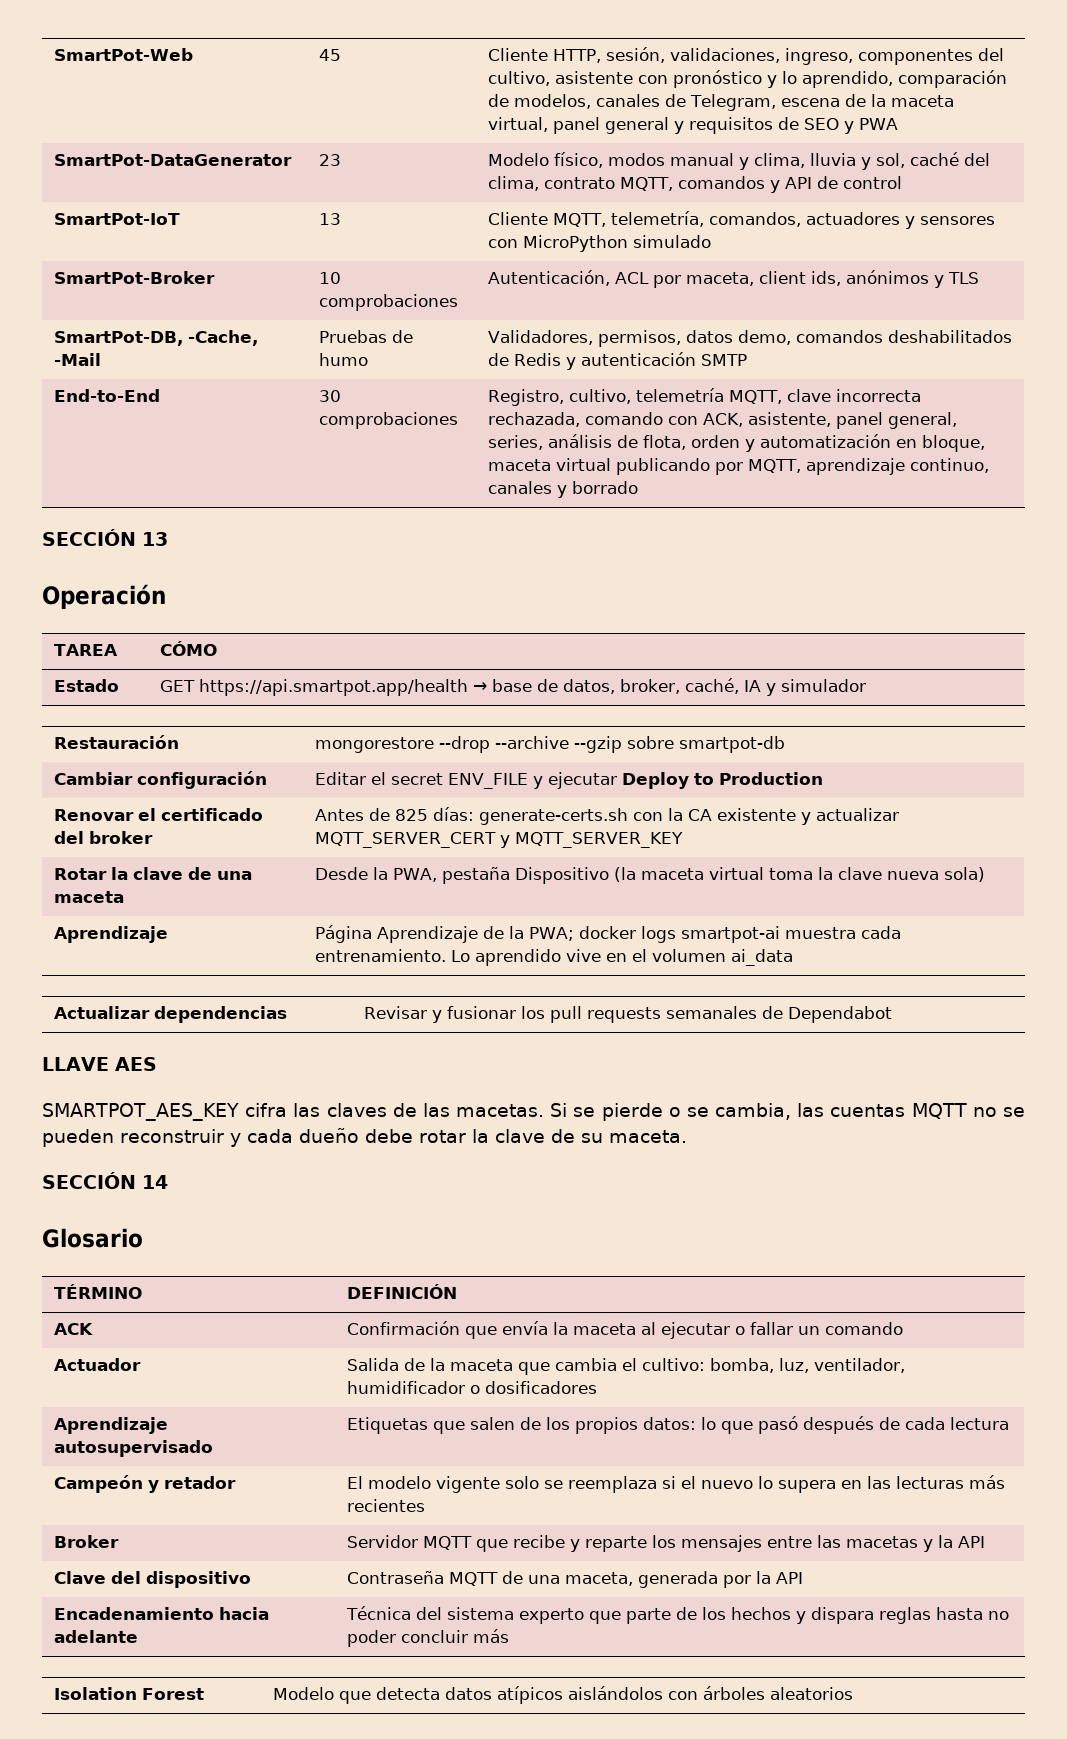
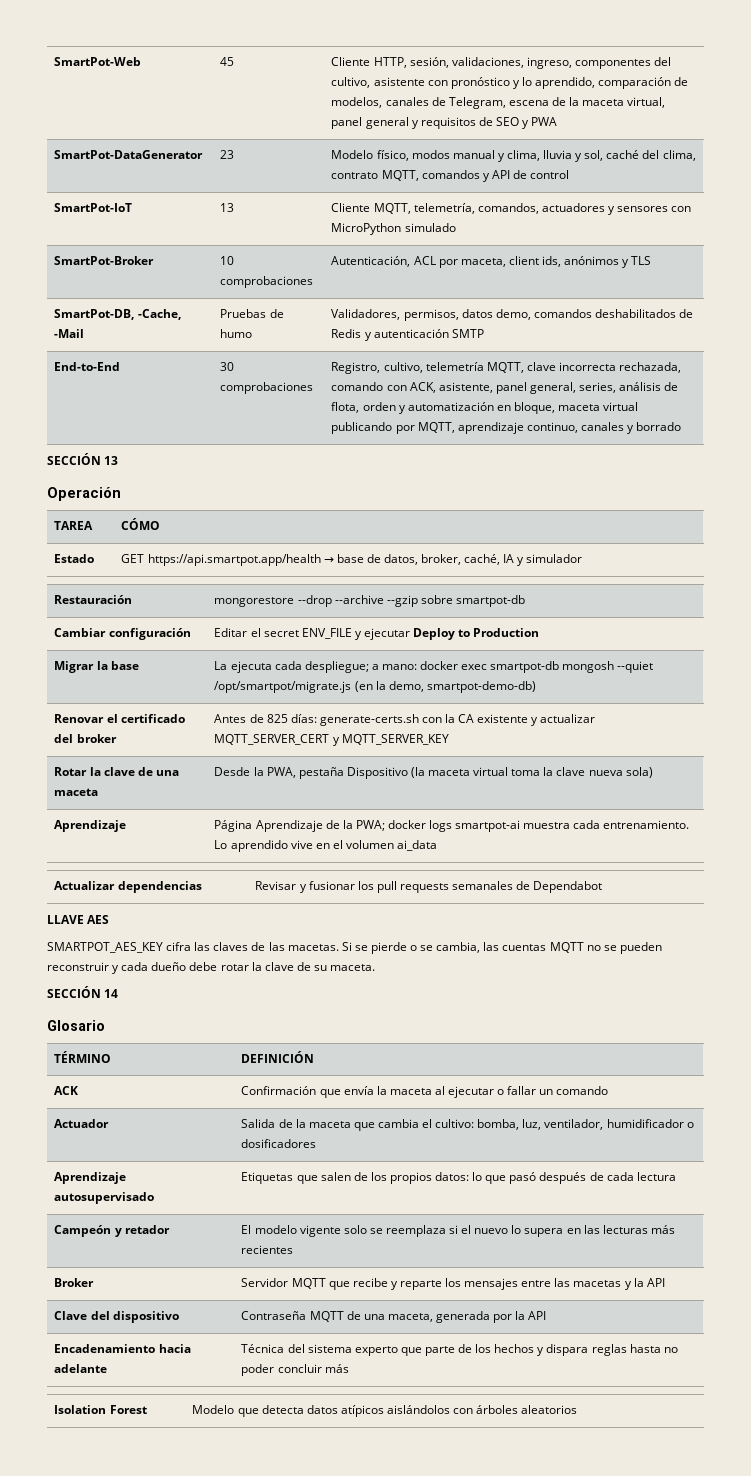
(824, 778) none -> [54,661,139,673] [214,661,654,673] [214,681,536,693] // Migrar la base | La ejecuta cada despliegue; a mano: docker exec smartpot-db mongosh --quiet /opt/smartpot/migrate.js (en la demo, smartpot-demo-db)

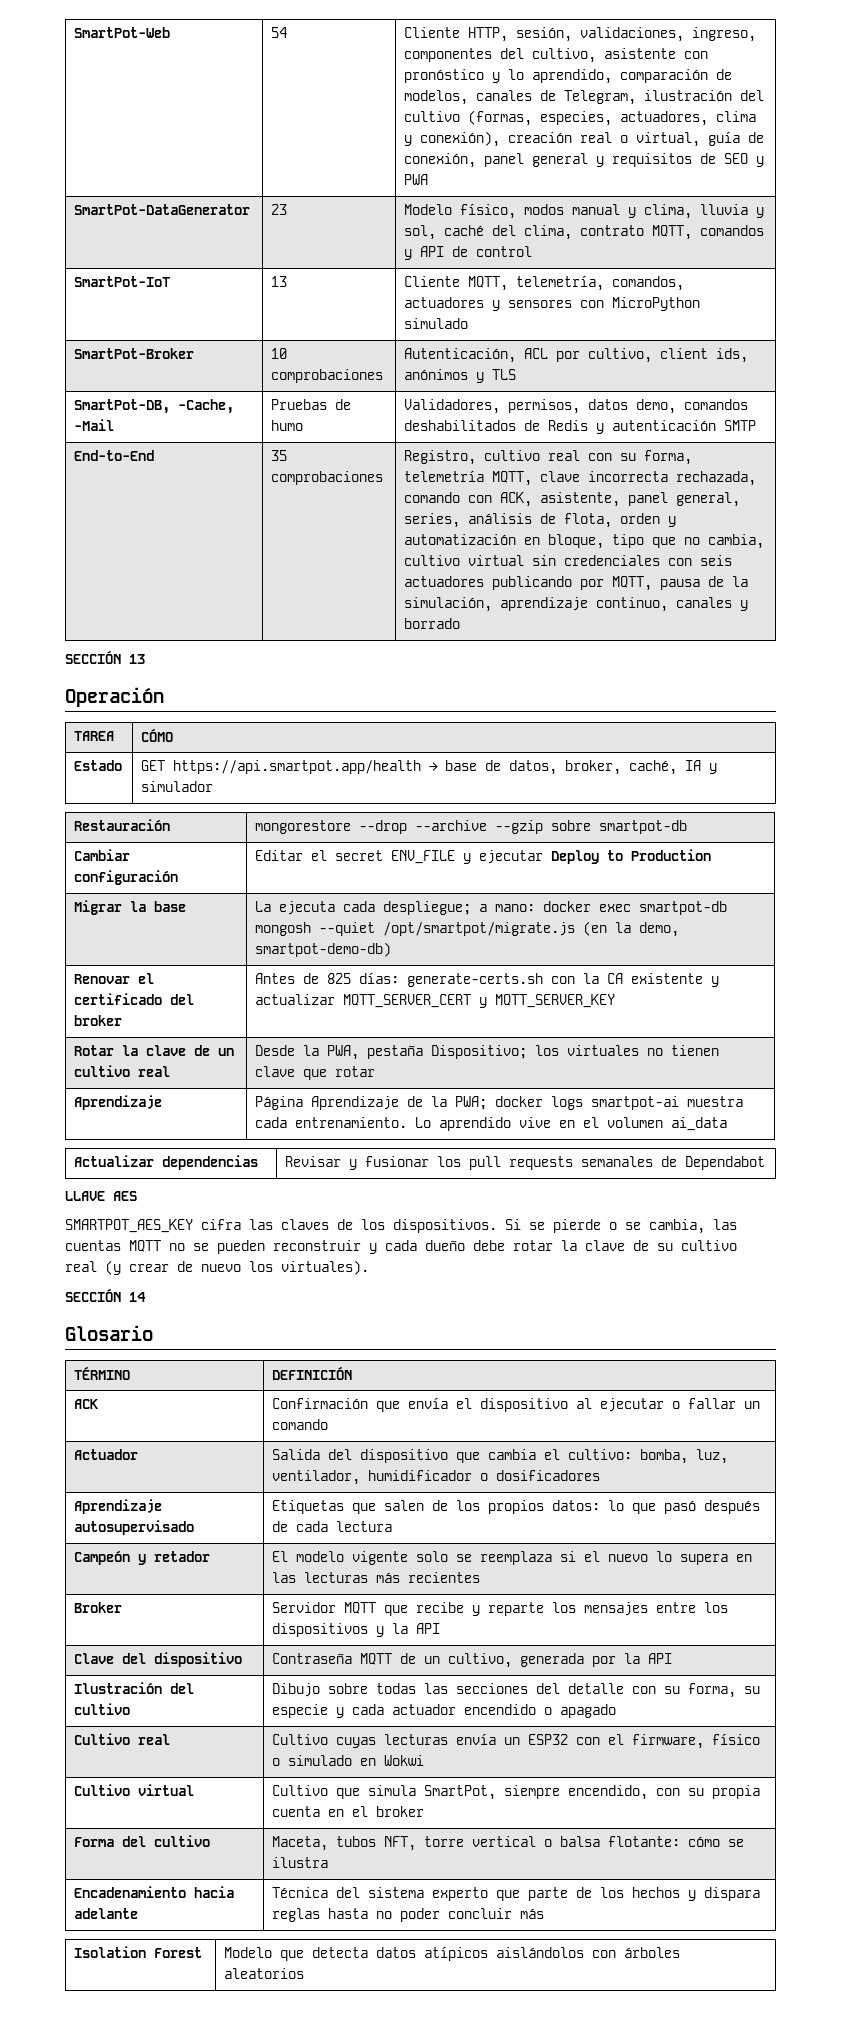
[220,57,235,66] 45 -> [271,27,288,38] 54
[508,97,666,108] escena de la maceta virtual, -> [644,90,765,101] [404,110,757,126] [404,131,765,147] [404,153,477,168] ilustración del cultivo (formas, especies, actuadores, clima y conexión), creación real o virtual, guía de conexión,
[460,258,506,267] maceta, -> [588,348,653,363] cultivo,
[220,362,235,371] 30 -> [271,450,288,461] 35
[383,362,423,373] cultivo, -> [484,450,693,465] cultivo real con su forma,
[558,402,639,411] [331,422,455,434] maceta virtual publicando por MQTT, -> [612,534,765,549] [404,555,733,566] [404,576,749,591] [404,597,493,612] tipo que no cambia, cultivo virtual sin credenciales con seis actuadores publicando por MQTT, pausa de la simulación,
[155,770,179,776] [54,788,99,796] una maceta -> [218,1048,235,1056] [74,1065,171,1077] un cultivo real
[346,767,653,779] Dispositivo (la maceta virtual toma la clave nueva sola) -> [431,1045,720,1059] [255,1066,376,1080] Dispositivo; los virtuales no tienen clave que rotar
[268,942,339,951] las macetas. -> [361,1219,497,1233] los dispositivos.
[330,964,376,971] maceta. -> [681,1240,737,1251] [65,1260,369,1275] cultivo real (y crear de nuevo los virtuales).
[376,1086,432,1095] la maceta -> [456,1398,569,1412] el dispositivo
[278,1119,351,1128] de la maceta -> [328,1449,449,1463] del dispositivo
[554,1278,622,1287] las macetas -> [704,1602,729,1613] [272,1623,369,1637] los dispositivos
[363,1313,433,1322] una maceta, -> [424,1653,513,1668] un cultivo,
(547, 1315) none -> [74,1682,195,1694] [74,1703,131,1715] [272,1683,761,1698] [272,1704,617,1718] [74,1733,171,1745] [272,1733,761,1749] [272,1755,425,1766] [74,1784,195,1796] [272,1785,761,1800] [272,1806,425,1817] [74,1835,211,1847] [272,1836,745,1851] [272,1857,329,1868] // Ilustración del cultivo | Dibujo sobre todas las secciones del detalle con su forma, su especie y cada actuador encendido o apagado // Cultivo real | Cultivo cuyas lecturas envía un ESP32 con el firmware, físico o simulado en Wokwi // Cultivo virtual | Cultivo que simula SmartPot, siempre encendido, con su propia cuenta en el broker // Forma del cultivo | Maceta, tubos NFT, torre vertical o balsa flotante: cómo se ilustra

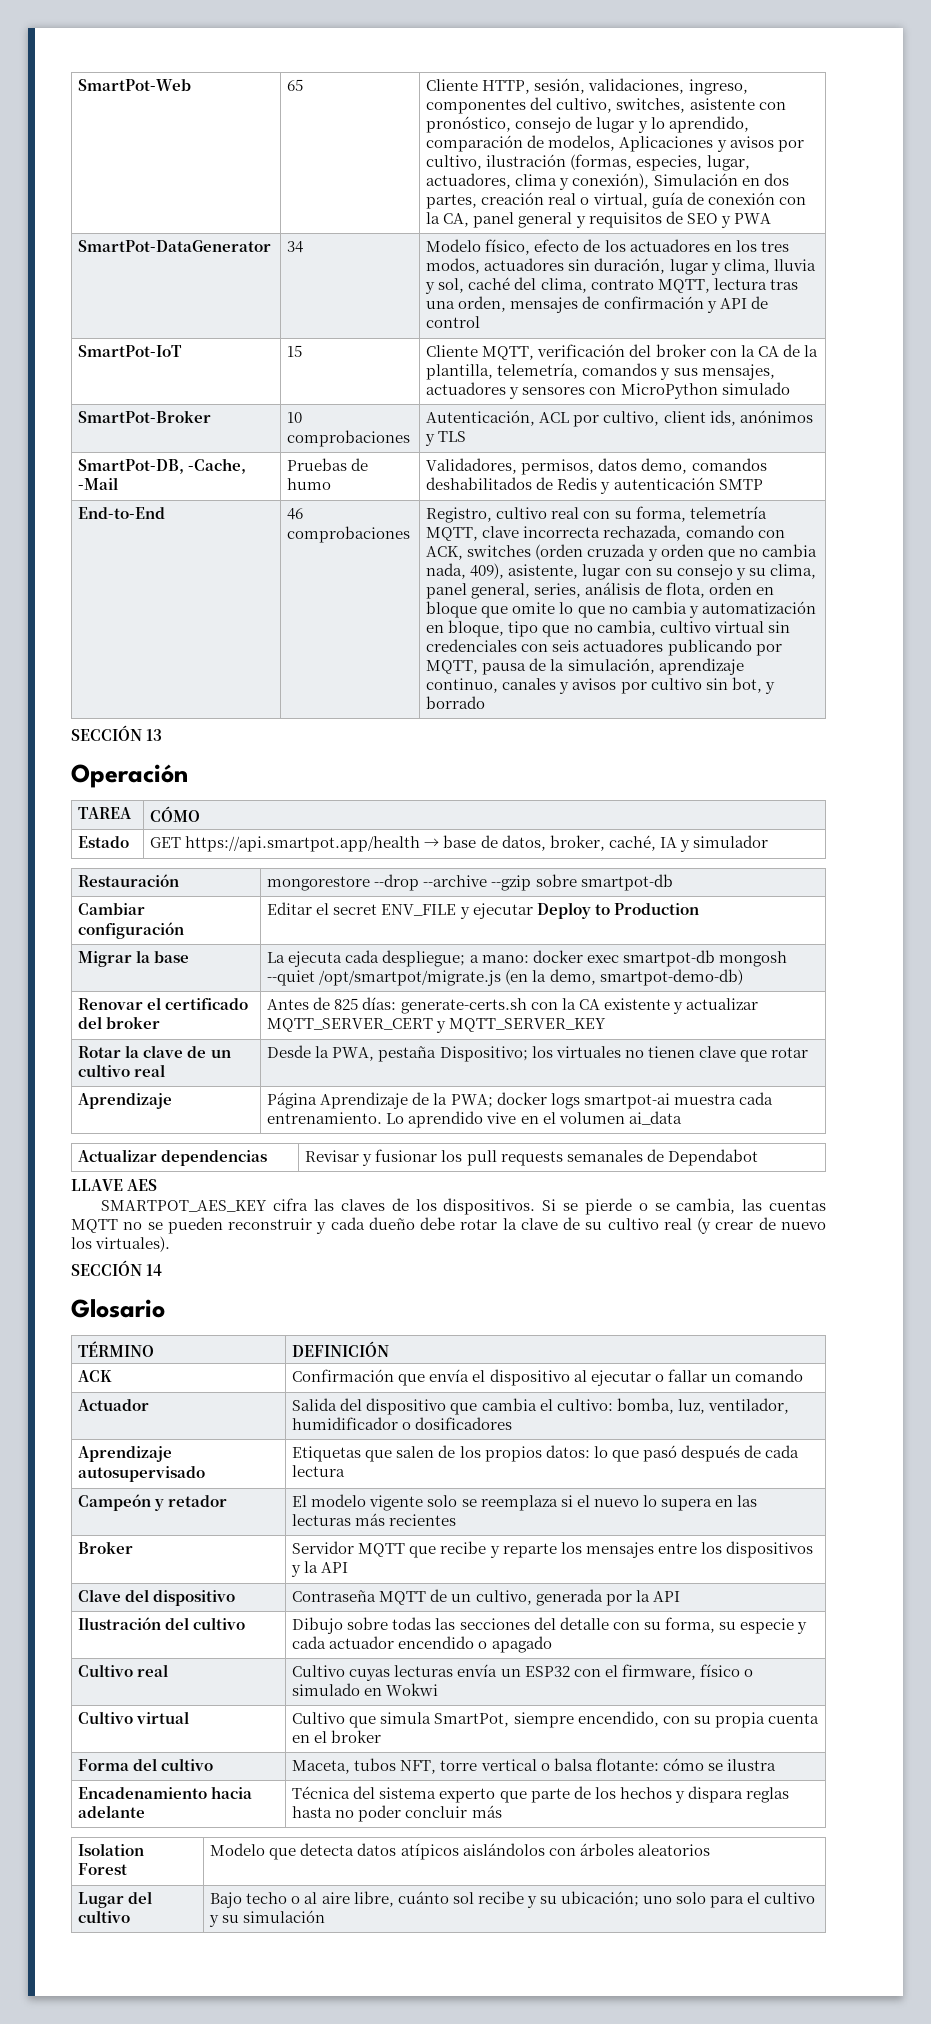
[271,27,288,38] 54 -> [287,79,304,91] 65
(597, 55) none -> [616,98,686,113] switches,
[404,69,485,83] pronóstico -> [426,116,635,133] pronóstico, consejo de lugar
[476,90,765,105] [404,111,461,122] canales de Telegram, ilustración del cultivo -> [619,136,804,152] [426,154,567,170] Aplicaciones y avisos por cultivo, ilustración
(613, 118) none -> [706,155,750,171] lugar,
(501, 139) none -> [653,173,789,186] [426,194,478,209] Simulación en dos partes,
[404,153,477,168] conexión, -> [707,192,806,205] [426,212,470,227] conexión con la CA,
[271,204,288,215] 23 -> [287,241,304,253] 34
[524,204,621,215] modos manual -> [534,239,789,252] [426,258,708,275] efecto de los actuadores en los tres modos, actuadores sin duración, lugar
[700,225,765,236] comandos -> [713,278,798,290] [426,296,704,313] lectura tras una orden, mensajes de confirmación
[271,276,288,287] 13 -> [287,345,303,357] 15
[516,275,685,291] telemetría, comandos, -> [537,344,818,357] [426,363,775,380] verificación del broker con la CA de la plantilla, telemetría, comandos y sus mensajes,
[271,450,288,461] 35 -> [287,508,304,520] 46
[540,492,621,507] asistente, -> [467,544,817,561] [426,563,816,580] switches (orden cruzada y orden que no cambia nada, 409), asistente, lugar con su consejo y su clima,
(661, 518) none -> [755,587,774,595] [426,601,687,618] en bloque que omite lo que no cambia
(749, 605) none -> [572,677,775,694] avisos por cultivo sin bot, y
(305, 1973) none -> [78,1891,153,1908] [78,1910,131,1923] [210,1891,816,1908] [209,1910,326,1927] // Lugar del cultivo | Bajo techo o al aire libre, cuánto sol recibe y su ubicación; uno solo para el cultivo y su simulación

